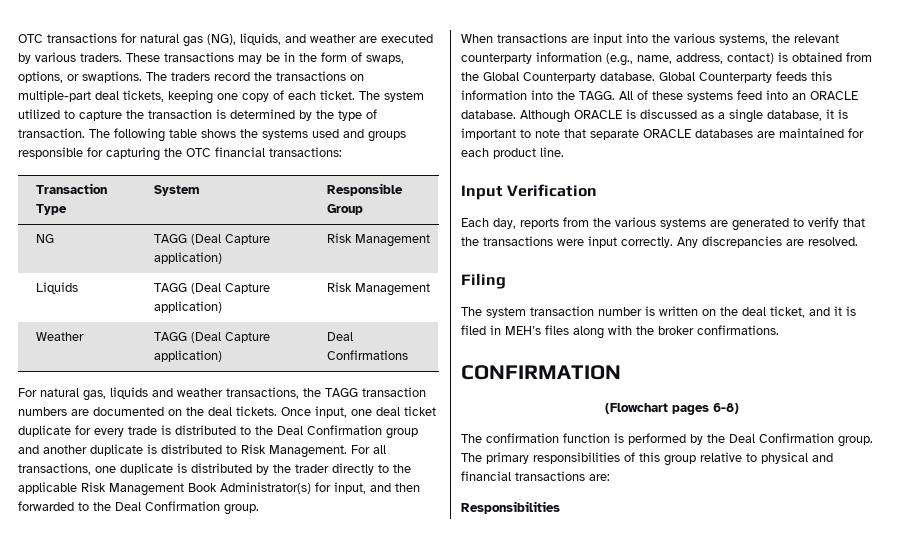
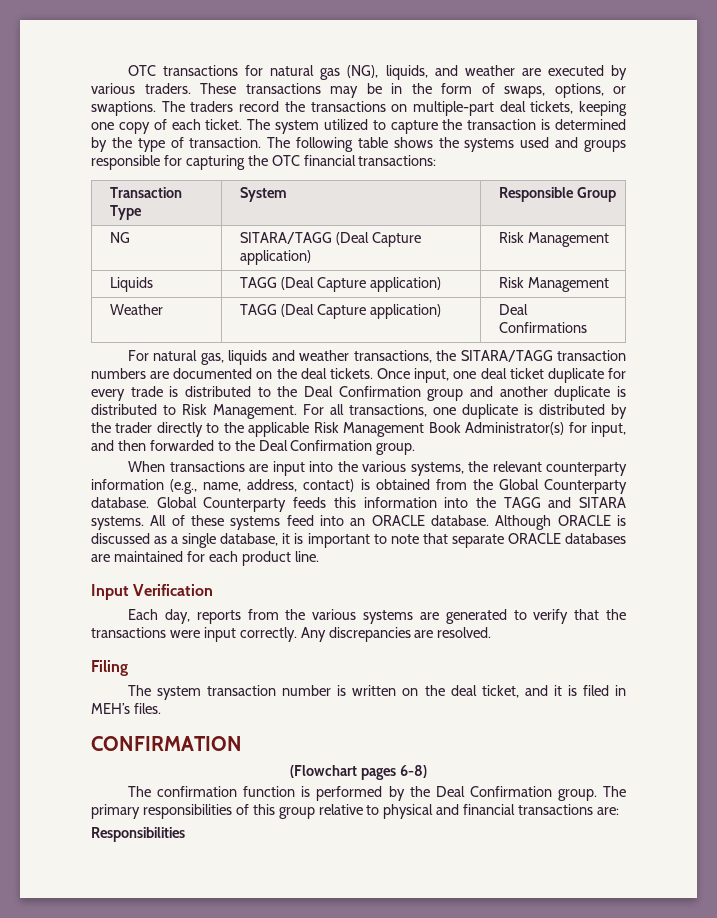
[153,234,187,243] TAGG -> [240,232,333,244] SITARA/TAGG
[325,388,358,397] TAGG -> [460,350,553,362] SITARA/TAGG
[579,91,615,100] TAGG. -> [503,497,626,508] [91,516,144,530] TAGG and SITARA systems.
[545,325,779,339] files along with the broker confirmations. -> [133,703,161,714] files.

